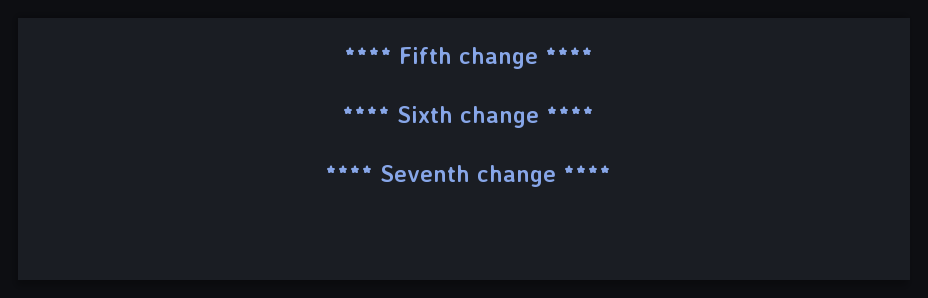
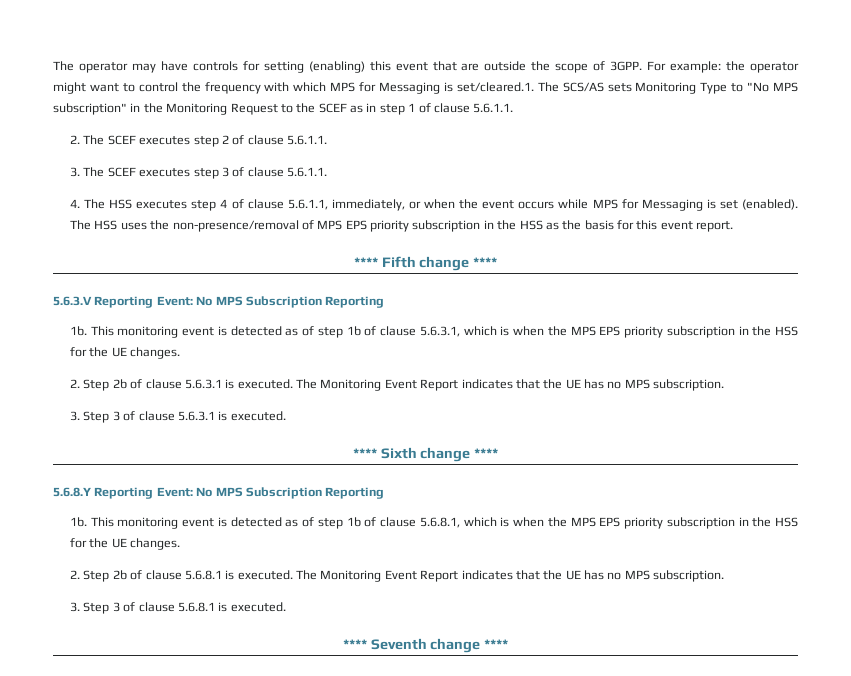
[343,47,593,69] [342,106,594,128] **** Fifth change **** // **** Sixth change **** -> [53,61,800,73] [53,82,798,94] [53,103,514,115] [69,135,327,147] [69,167,327,179] [69,199,799,211] [69,220,734,232] [353,256,498,271] [53,296,385,308] [69,326,798,338] [69,347,181,359] [69,379,725,391] [69,411,286,423] [352,447,499,462] [53,487,385,499] [69,517,798,529] [69,538,181,550] [69,570,725,582] [69,602,286,614] The operator may have controls for setting (enabling) this event that are outside the scope of 3GPP. For example: the operator might want to control the frequency with which MPS for Messaging is set/cleared.1. The SCS/AS sets Monitoring Type to "No MPS subscription" in the Monitoring Request to the SCEF as in step 1 of clause 5.6.1.1. // 2. The SCEF executes step 2 of clause 5.6.1.1. // 3. The SCEF executes step 3 of clause 5.6.1.1. // 4. The HSS executes step 4 of clause 5.6.1.1, immediately, or when the event occurs while MPS for Messaging is set (enabled). The HSS uses the non-presence/removal of MPS EPS priority subscription in the HSS as the basis for this event report. // **** Fifth change **** // 5.6.3.V Reporting Event: No MPS Subscription Reporting // 1b. This monitoring event is detected as of step 1b of clause 5.6.3.1, which is when the MPS EPS priority subscription in the HSS for the UE changes. // 2. Step 2b of clause 5.6.3.1 is executed. The Monitoring Event Report indicates that the UE has no MPS subscription. // 3. Step 3 of clause 5.6.3.1 is executed. // **** Sixth change **** // 5.6.8.Y Reporting Event: No MPS Subscription Reporting // 1b. This monitoring event is detected as of step 1b of clause 5.6.8.1, which is when the MPS EPS priority subscription in the HSS for the UE changes. // 2. Step 2b of clause 5.6.8.1 is executed. The Monitoring Event Report indicates that the UE has no MPS subscription. // 3. Step 3 of clause 5.6.8.1 is executed.

